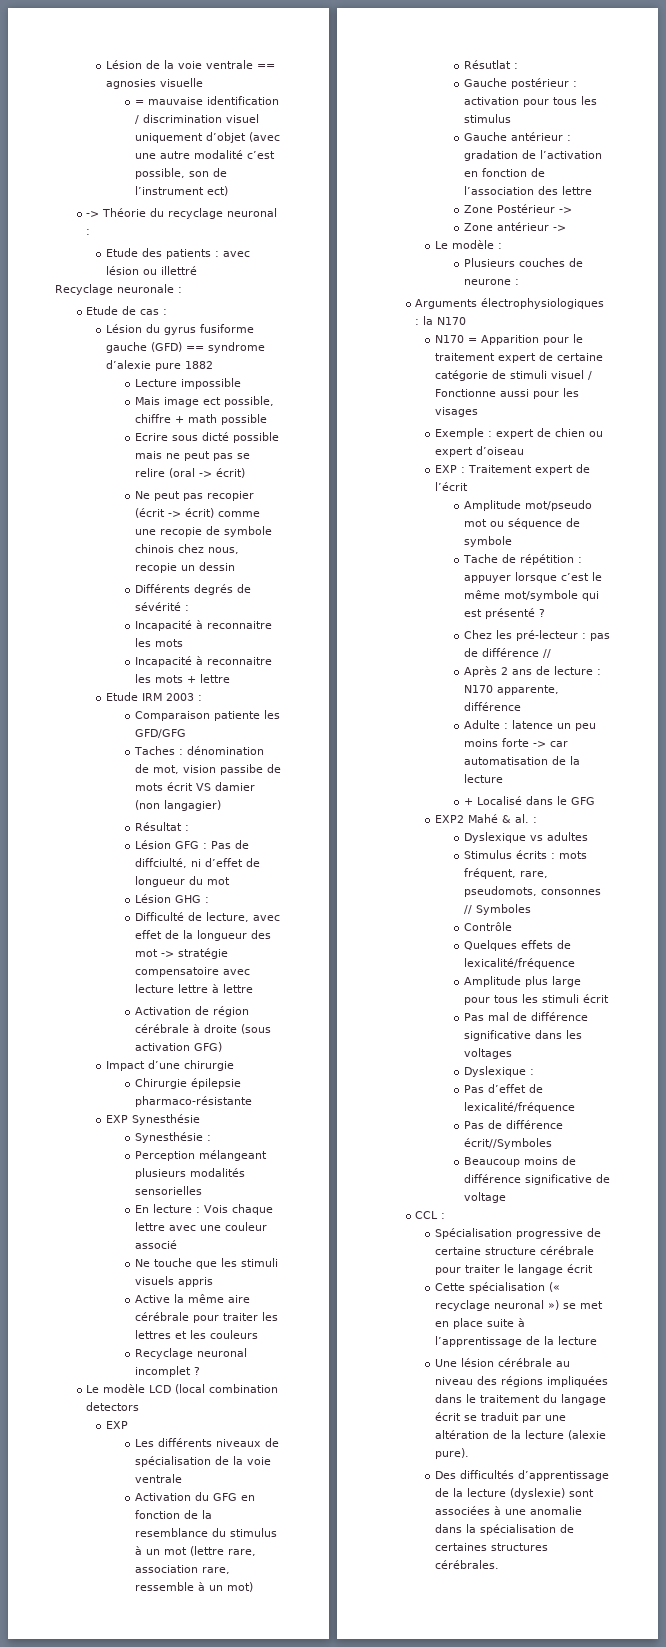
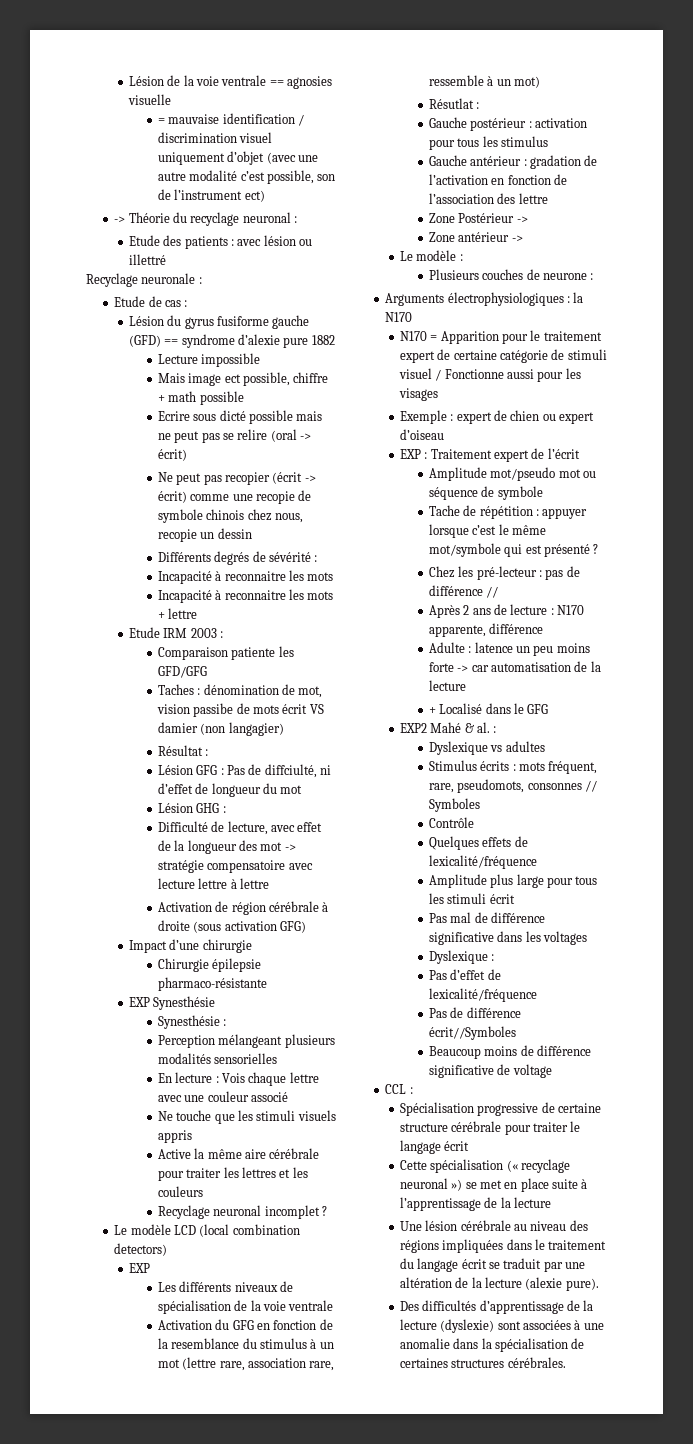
[86,1402,140,1411] detectors -> [114,1243,168,1256] detectors)

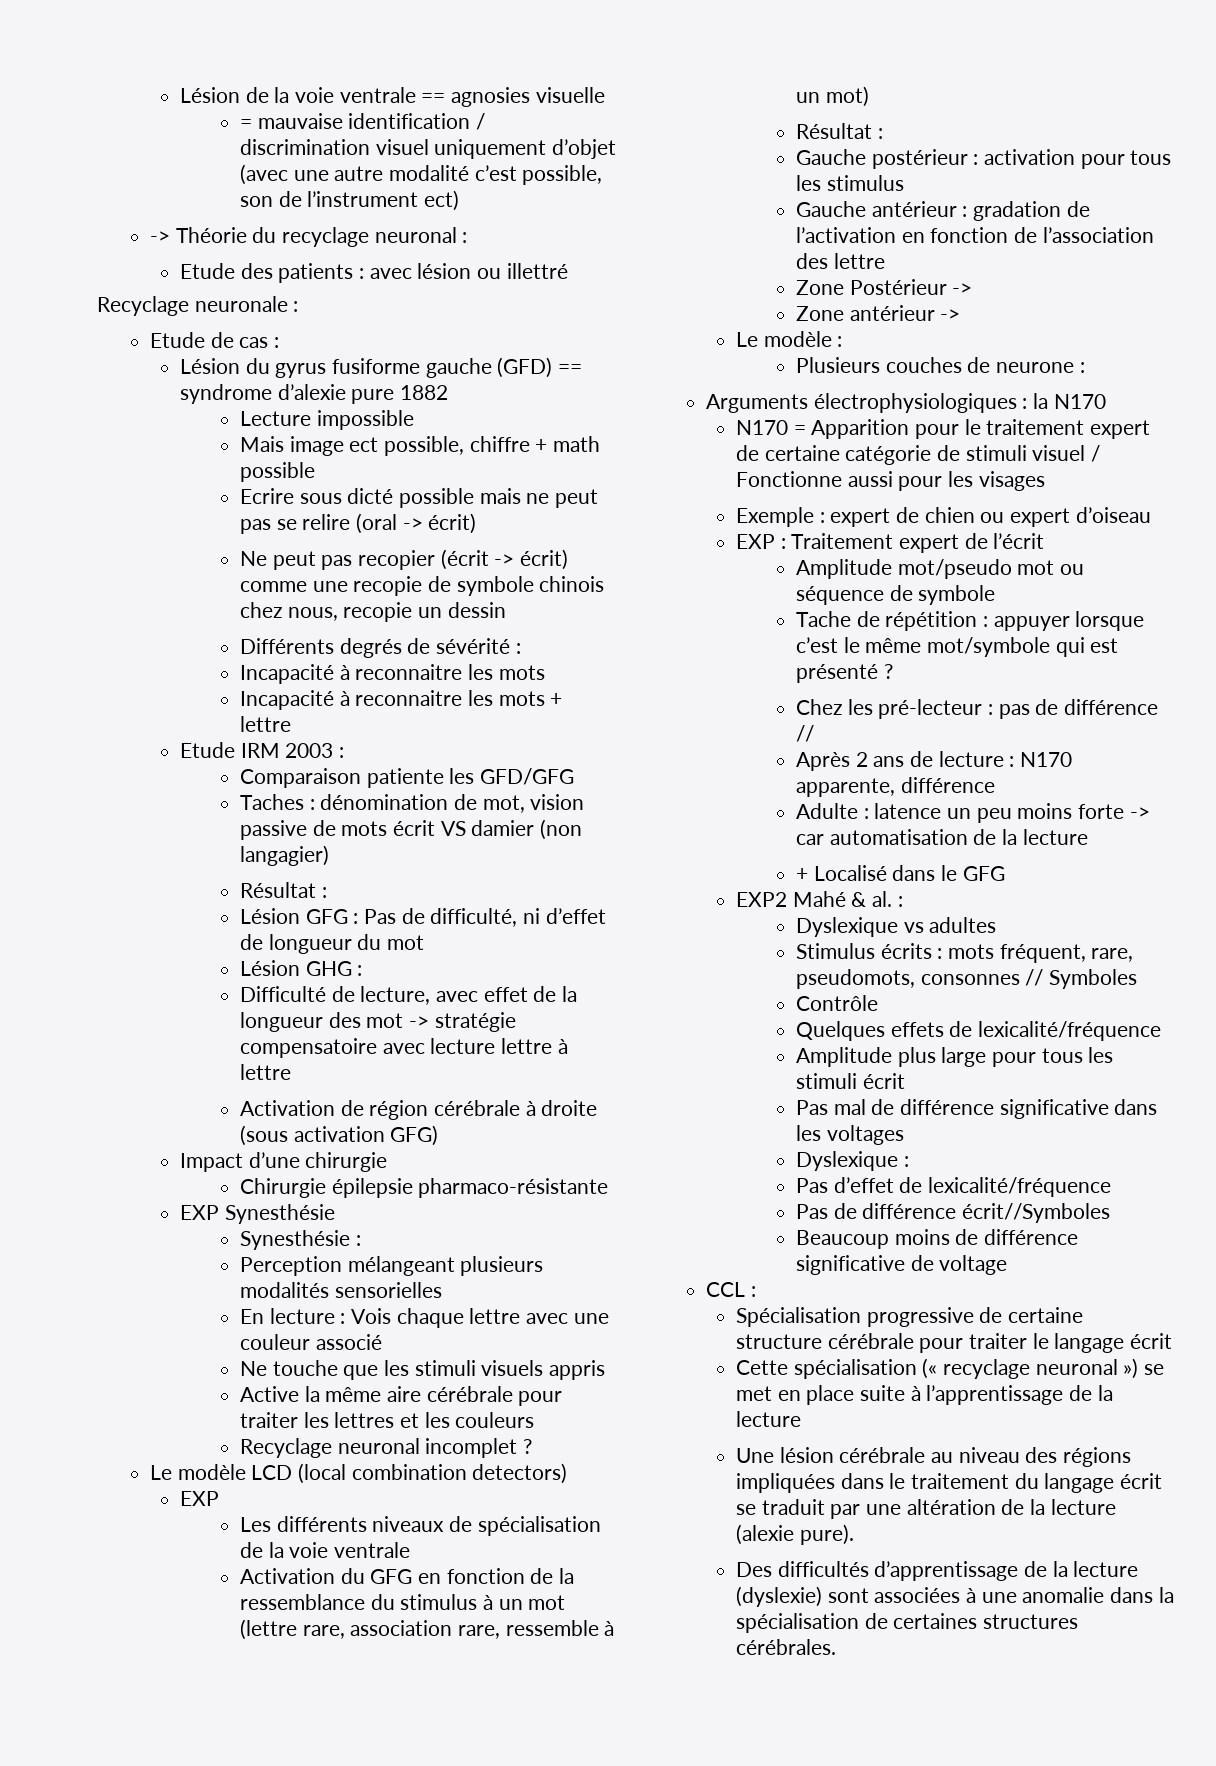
[193,703,234,717] passibe -> [240,820,308,840] passive
[264,764,317,778] diffciulté, -> [430,908,518,927] difficulté,
[171,1338,240,1349] resemblance -> [240,1594,366,1610] ressemblance
[428,98,474,109] Résutlat -> [796,123,873,139] Résultat

